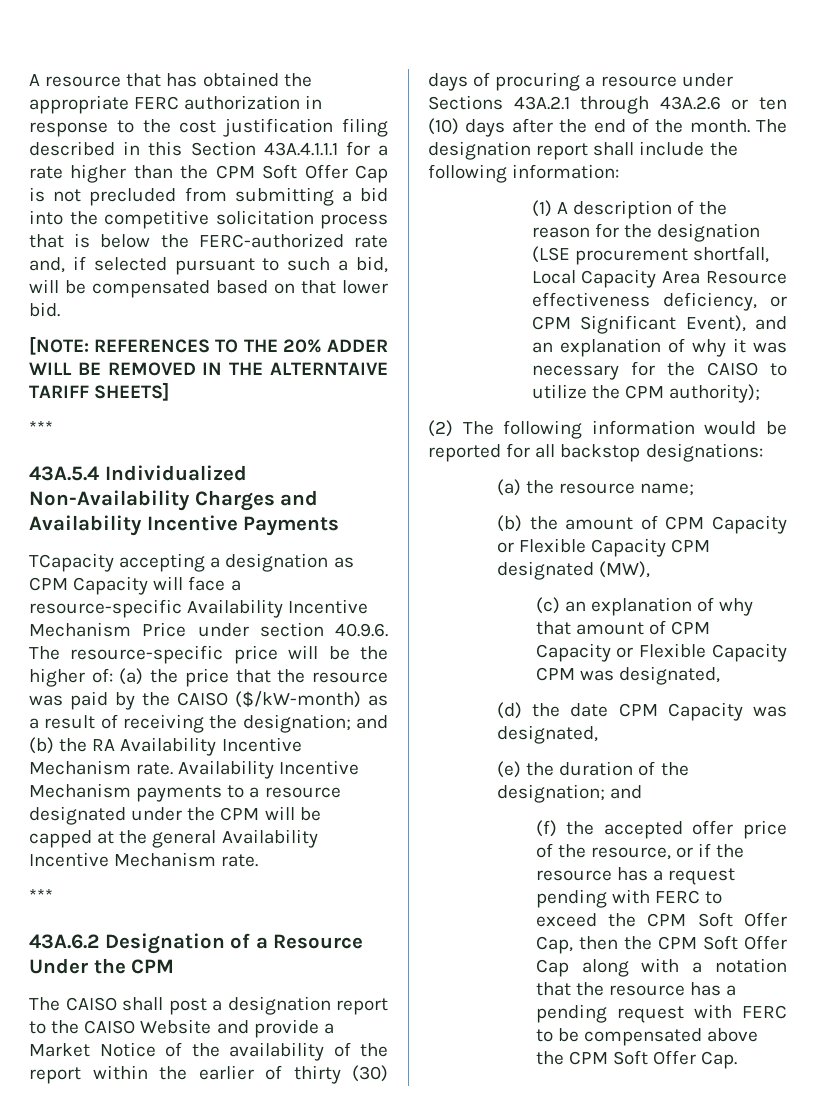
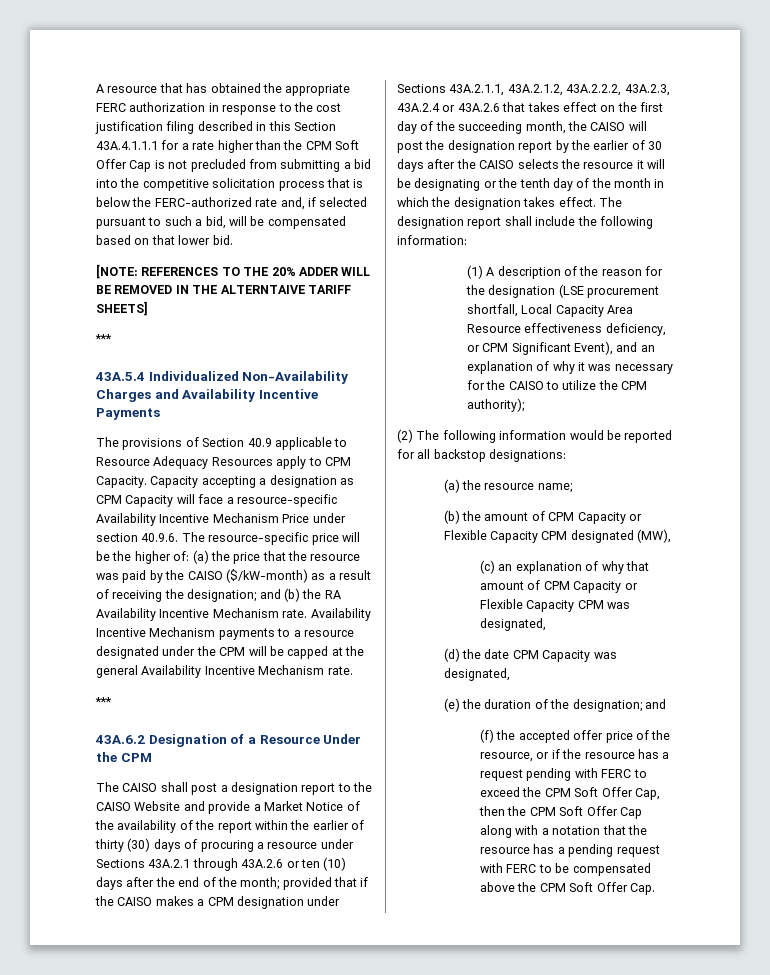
[29,553,114,572] TCapacity -> [96,437,348,450] [96,456,351,469] [96,476,199,488] The provisions of Section 40.9 applicable to Resource Adequacy Resources apply to CPM Capacity. Capacity
[689,119,750,133] month. -> [240,877,369,890] [95,896,341,909] [397,84,670,96] [397,102,663,112] [397,121,647,134] [397,140,662,153] [397,159,665,172] [397,178,665,191] [397,197,596,210] month; provided that if the CAISO makes a CPM designation under Sections 43A.2.1.1, 43A.2.1.2, 43A.2.2.2, 43A.2.3, 43A.2.4 or 43A.2.6 that takes effect on the first day of the succeeding month, the CAISO will post the designation report by the earlier of 30 days after the CAISO selects the resource it will be designating or the tenth day of the month in which the designation takes effect.

